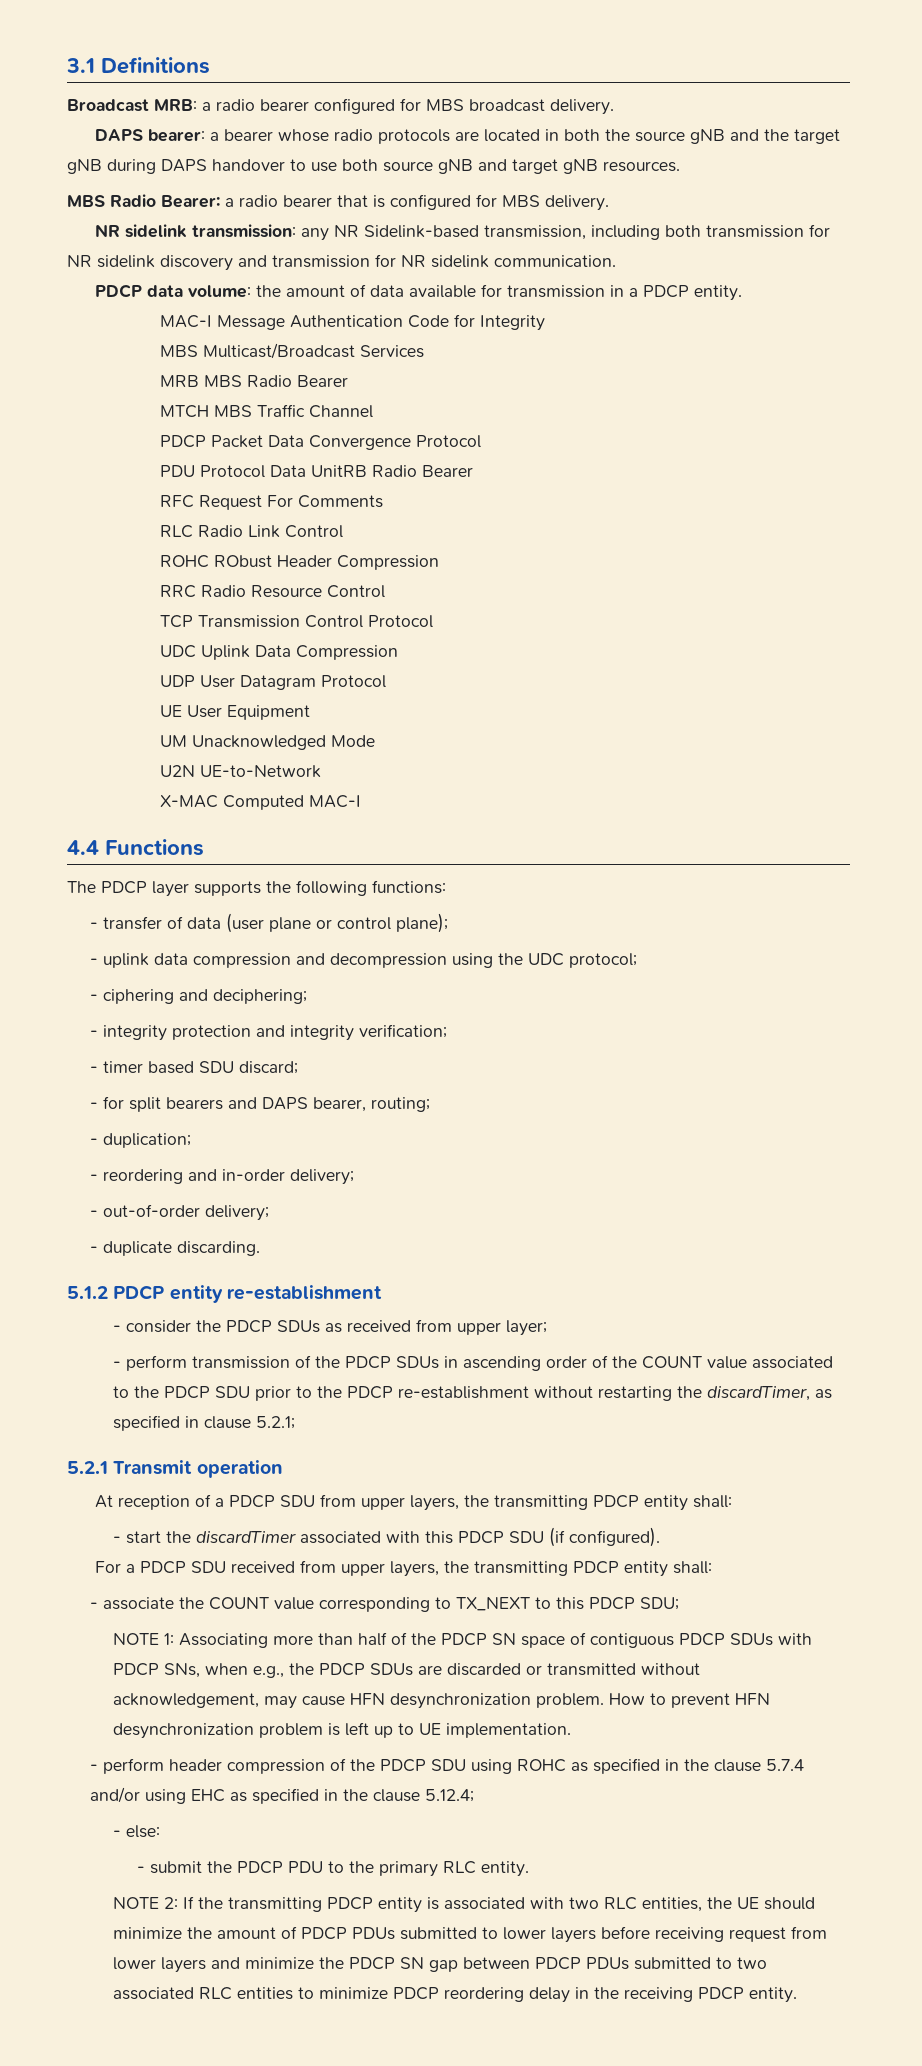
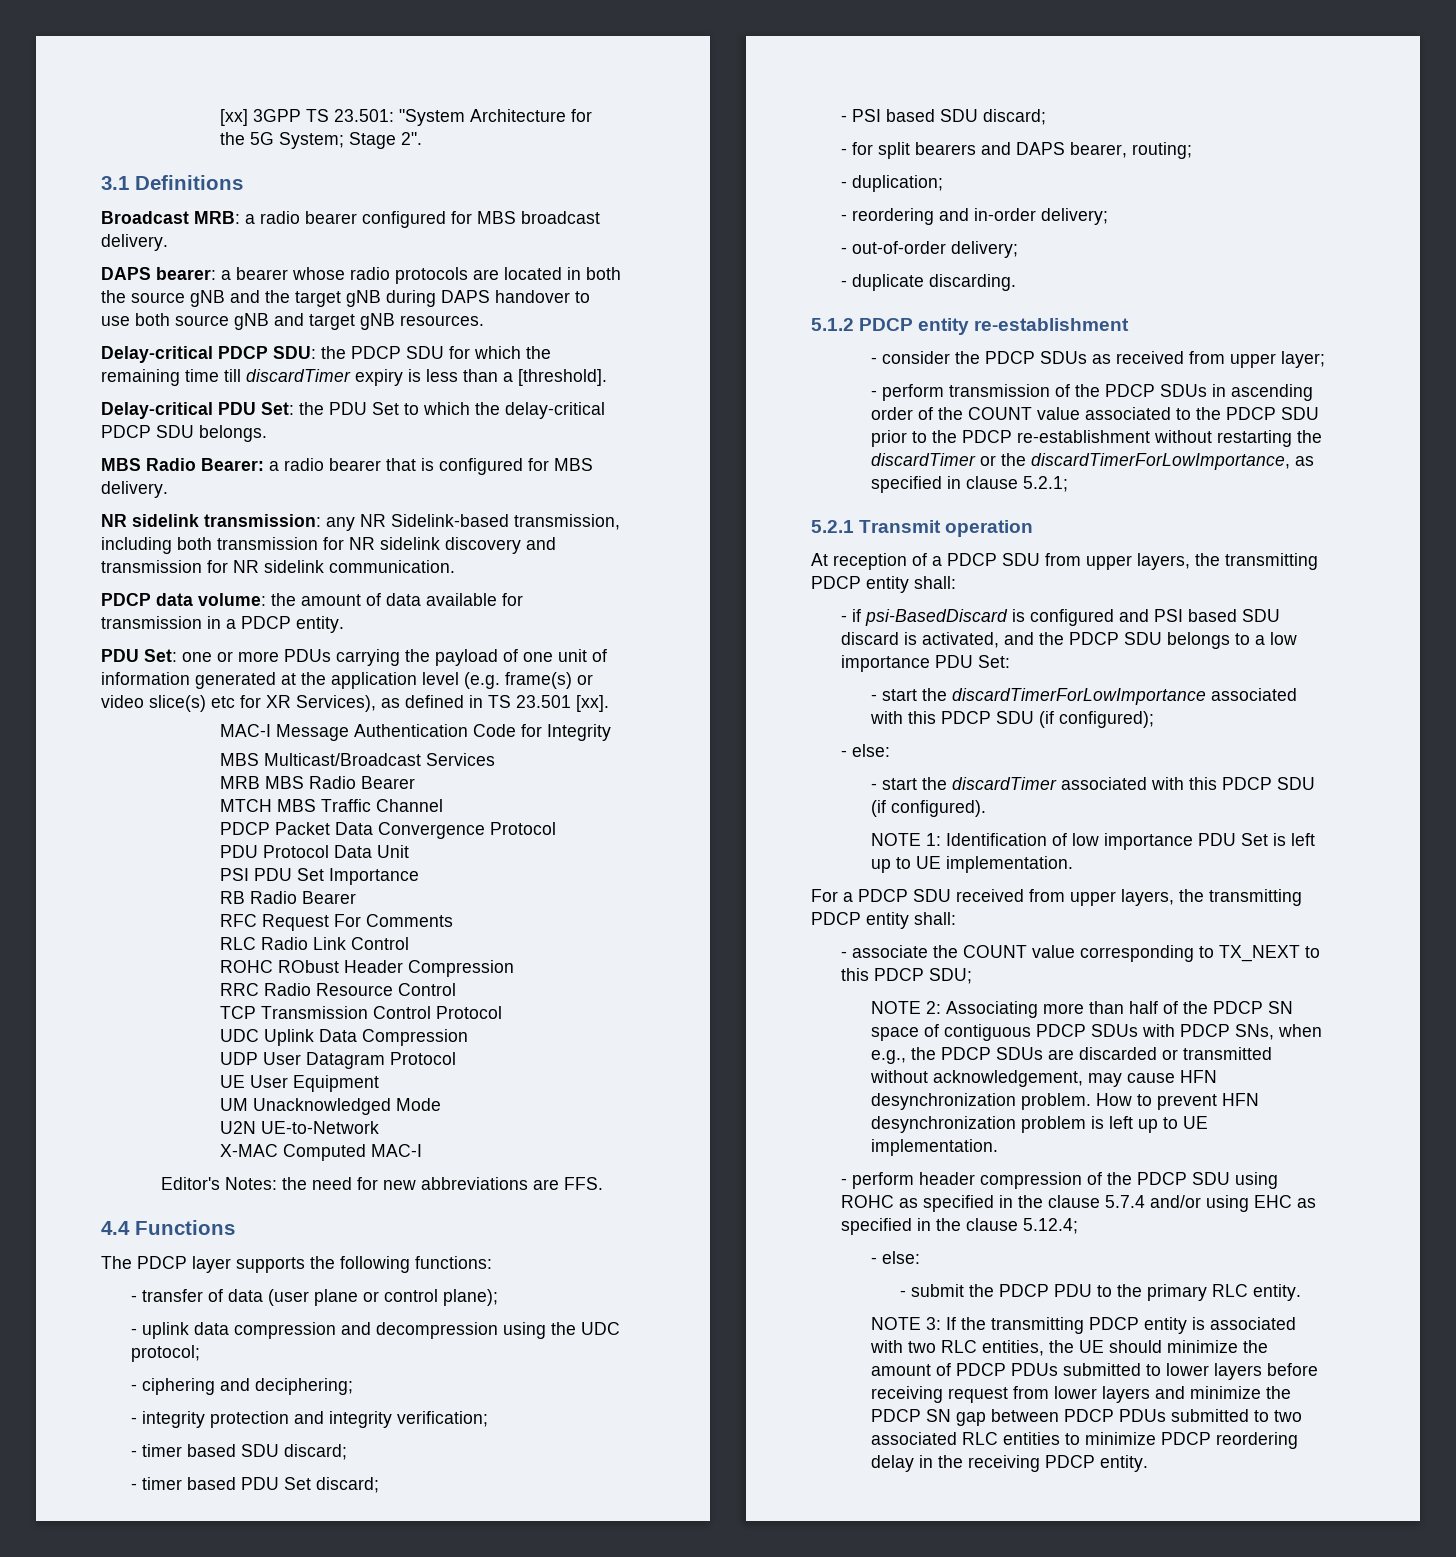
(66, 65) none -> [220,109,593,126] [220,132,423,149] [xx] 3GPP TS 23.501: "System Architecture for the 5G System; Stage 2". //
(680, 166) none -> [101,346,551,363] [101,369,607,386] [101,402,605,419] [101,425,267,442] // Delay-critical PDCP SDU: the PDCP SDU for which the remaining time till discardTimer expiry is less than a [threshold]. // Delay-critical PDU Set: the PDU Set to which the delay-critical PDCP SDU belongs.
(743, 293) none -> [101,649,607,666] [101,672,593,689] [101,695,609,712] // PDU Set: one or more PDUs carrying the payload of one unit of information generated at the application level (e.g. frame(s) or video slice(s) etc for XR Services), as defined in TS 23.501 [xx].
[310,465,367,477] UnitRB -> [377,845,410,858] [220,868,420,885] [220,891,246,904] Unit // PSI PDU Set Importance // RB
(361, 801) none -> [160,1177,603,1190] // Editor's Notes: the need for new abbreviations are FFS.
(299, 1067) none -> [130,1477,379,1493] [840,109,1046,125] // - timer based PDU Set discard; // - PSI based SDU discard;
[707,1386,811,1401] discardTimer, -> [870,453,1290,470] discardTimer or the discardTimerForLowImportance,
(733, 1501) none -> [840,609,1280,626] [840,632,1297,649] [840,655,1010,672] [870,688,1297,705] [869,711,1154,728] [840,744,890,757] // - if psi-BasedDiscard is configured and PSI based SDU discard is activated, and the PDCP SDU belongs to a low importance PDU Set: // - start the discardTimerForLowImportance associated with this PDCP SDU (if configured); // - else:
(661, 1537) none -> [870,833,1315,850] [870,856,1073,873] // NOTE 1: Identification of low importance PDU Set is left up to UE implementation.
[164,1633,175,1645] 1: -> [925,1001,941,1014] 2:
[164,1897,179,1909] 2: -> [925,1317,941,1330] 3:

